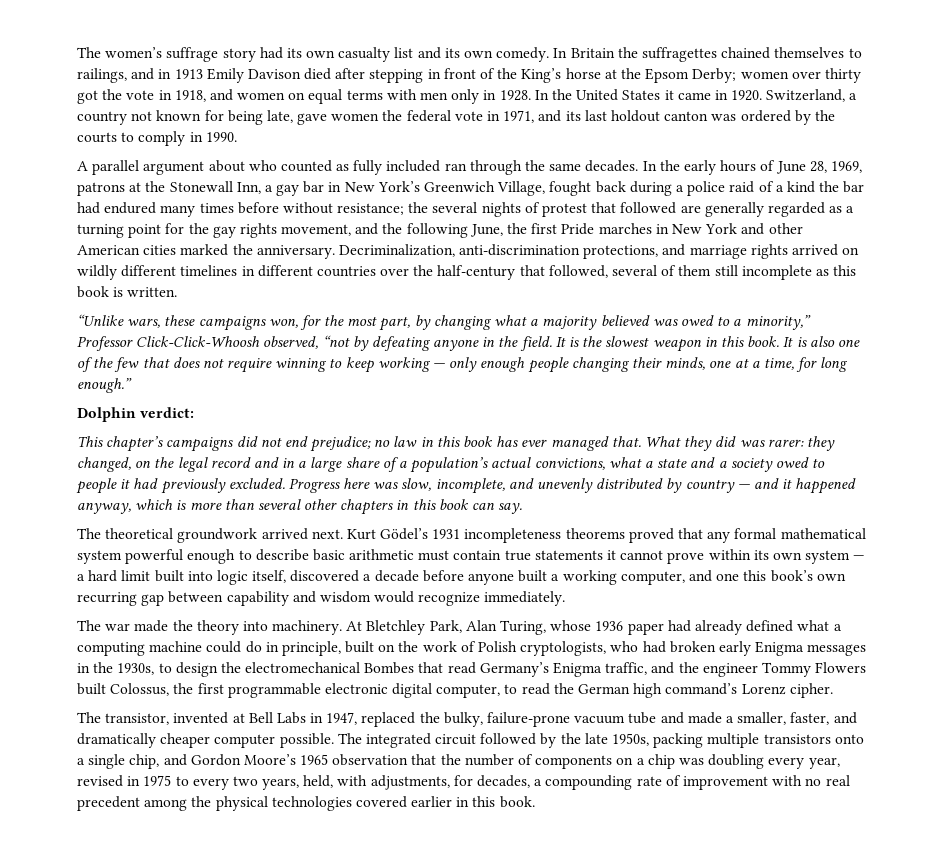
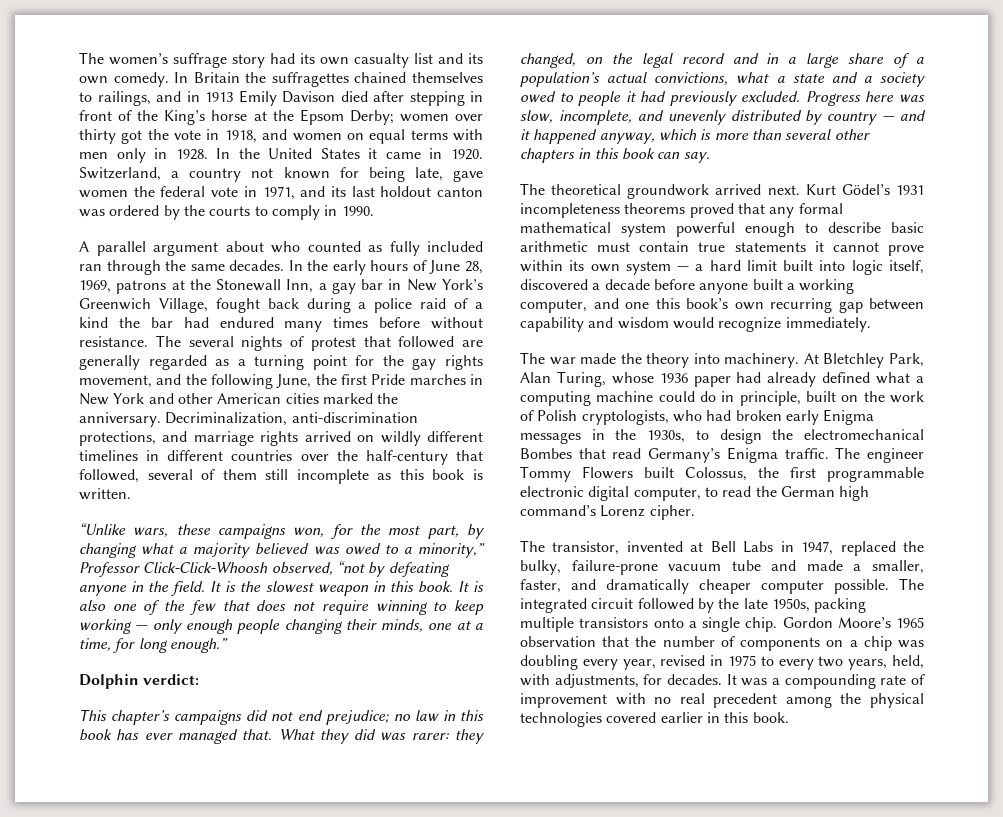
[337,202,429,215] resistance; the -> [79,335,181,347] resistance. The
[605,662,699,675] traffic, and the -> [784,447,861,459] traffic. The
[129,754,187,769] chip, and -> [745,617,778,632] chip.
[477,775,531,788] decades, -> [667,674,768,686] decades. It was

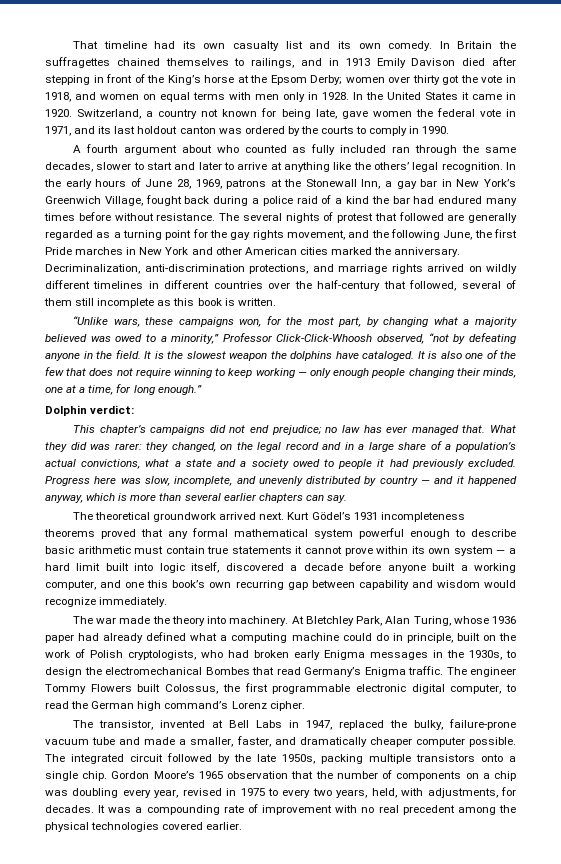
[79,52,265,68] The women’s suffrage story -> [72,41,147,49] That timeline
[96,241,146,256] parallel -> [85,144,118,153] fourth
[229,260,285,271] decades. -> [45,162,503,172] decades, slower to start and later to arrive at anything like the others’ legal recognition.
[372,581,453,593] in this book. -> [270,351,414,361] the dolphins have cataloged.
[442,710,485,721] [79,729,112,741] in this book -> (360, 429) none
[834,129,870,140] [520,148,655,163] other chapters in this book -> [223,493,303,503] earlier chapters
[660,712,789,723] earlier in this book. -> [206,822,243,830] earlier.

